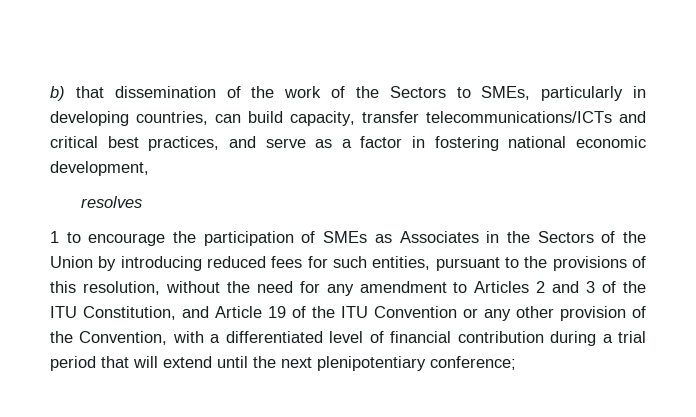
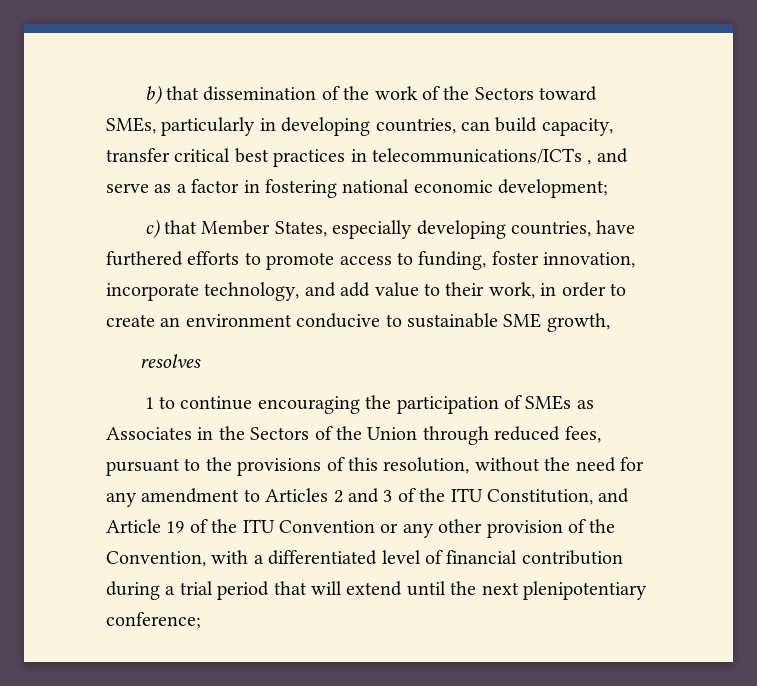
[456,87,471,98] to -> [539,86,598,101] toward
[426,111,646,123] [50,136,220,151] telecommunications/ICTs and critical best practices, -> [174,148,592,167] critical best practices in telecommunications/ICTs ,
[50,161,149,176] development, -> [498,179,609,198] [144,219,636,239] [106,251,636,270] [106,282,626,301] [106,313,610,332] development; // c) that Member States, especially developing countries, have furthered efforts to promote access to funding, foster innovation, incorporate technology, and add value to their work, in order to create an environment conducive to sustainable SME growth,
[88,233,166,246] encourage -> [180,396,360,414] continue encouraging
[98,256,431,271] by introducing reduced fees for such entities, -> [422,426,601,445] through reduced fees,

